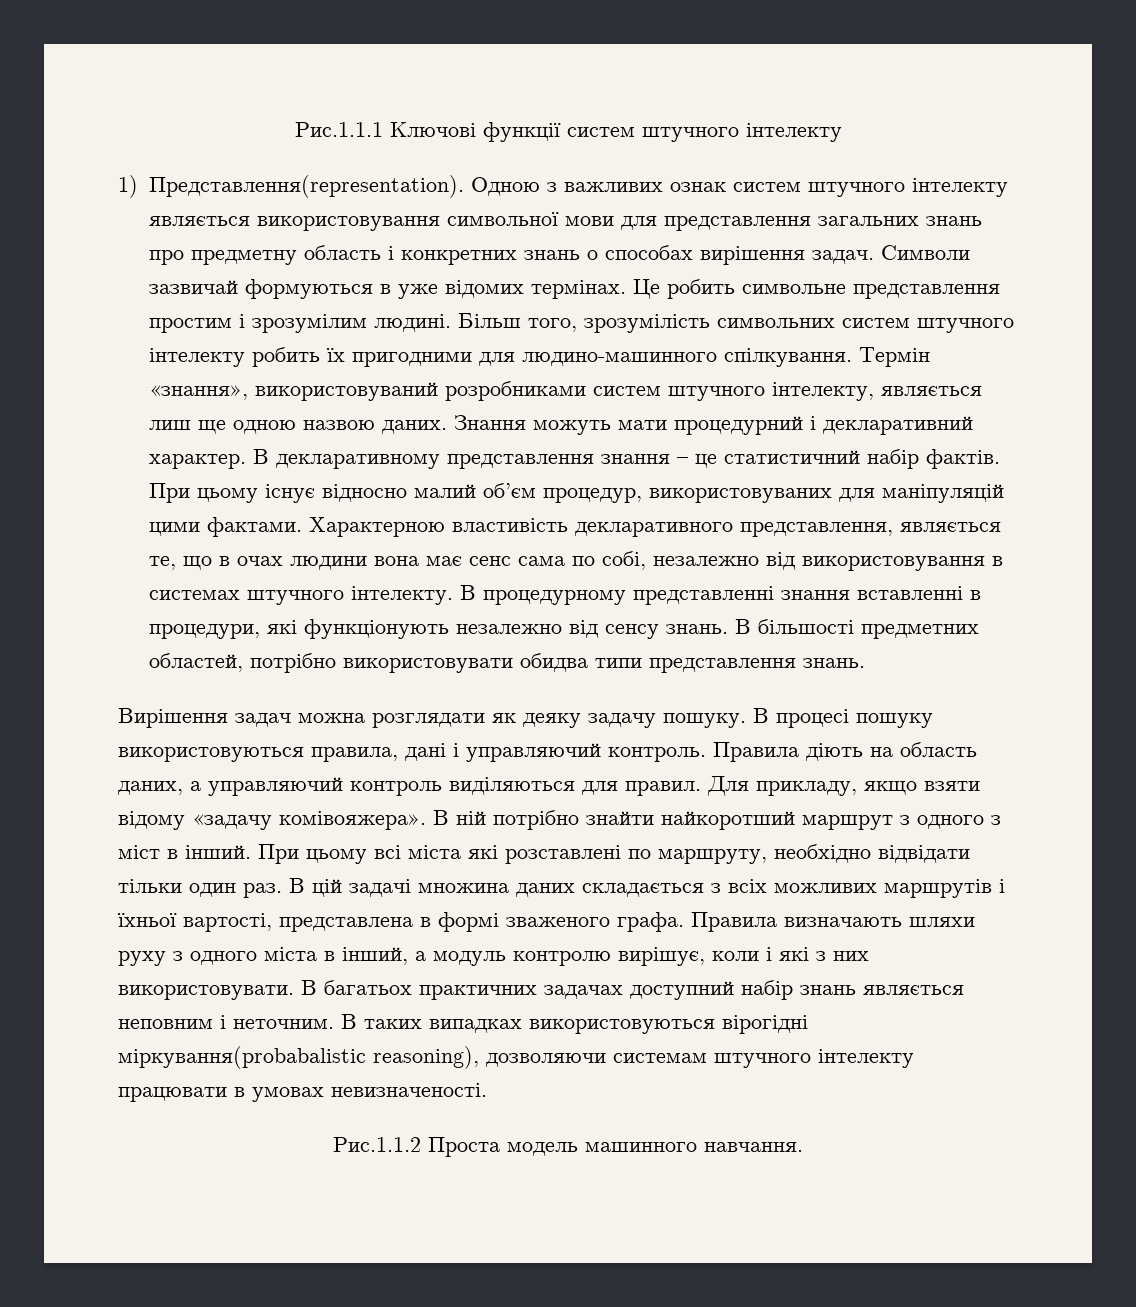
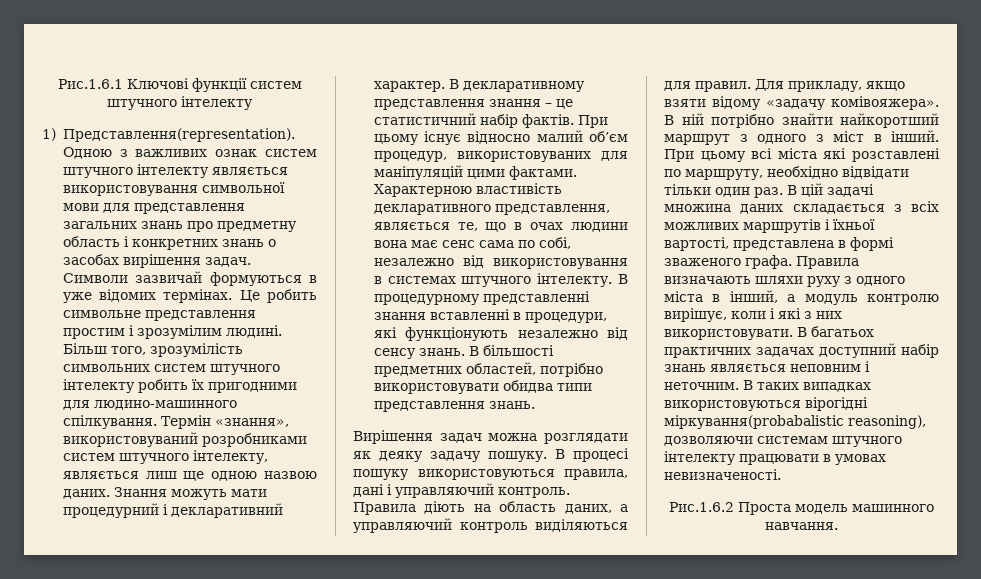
[294,122,383,137] Рис.1.1.1 -> [57,79,123,89] Рис.1.6.1
[604,245,693,260] способах -> [62,254,119,265] засобах
[333,1137,421,1152] Рис.1.1.2 -> [669,502,734,512] Рис.1.6.2

